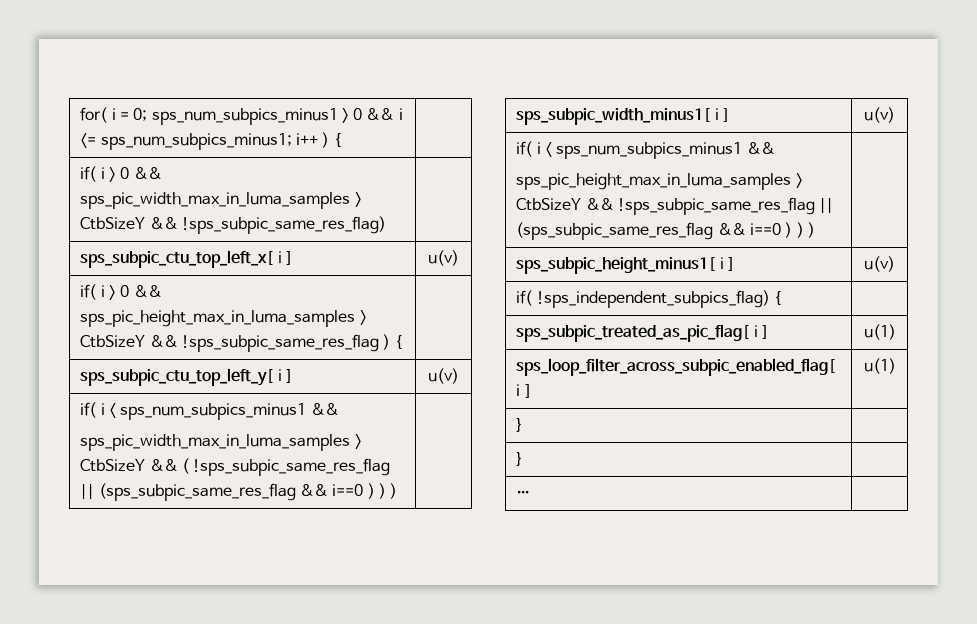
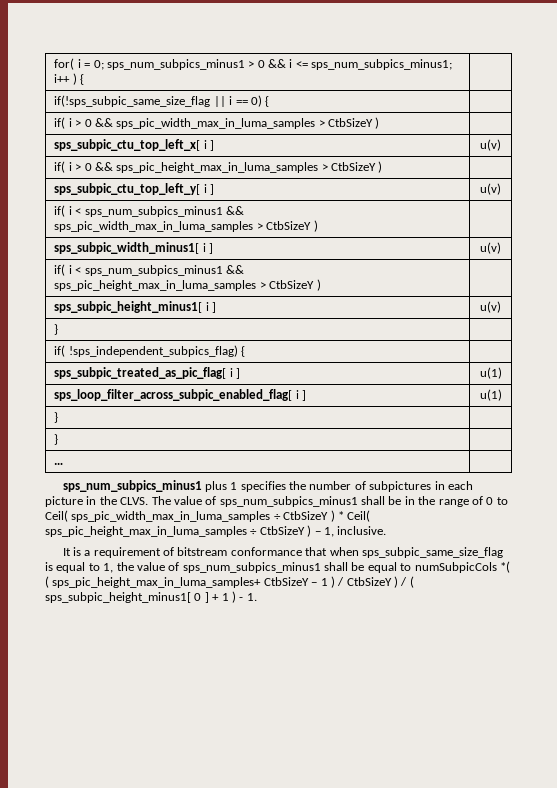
(341, 140) none -> [54,95,270,107] // if(!sps_subpic_same_size_flag || i == 0) { |
[149,216,386,234] && !sps_subpic_same_res_flag) -> [375,117,380,129] )
[149,334,402,352] && !sps_subpic_same_res_flag ) { -> [378,161,383,173] )
[149,458,391,476] [80,483,386,501] && ( !sps_subpic_same_res_flag || (sps_subpic_same_res_flag && i==0 ) ) -> (312, 225) none
[585,197,834,215] [516,222,804,240] && !sps_subpic_same_res_flag || (sps_subpic_same_res_flag && i==0 ) ) -> (315, 284) none
(895, 264) none -> [54,324,59,335] // } |
(531, 494) none -> [62,480,473,492] [45,496,508,507] [45,510,371,522] [45,525,387,537] [62,547,503,558] [45,561,510,573] [45,576,414,588] [45,591,257,603] // sps_num_subpics_minus1 plus 1 specifies the number of subpictures in each picture in the CLVS. The value of sps_num_subpics_minus1 shall be in the range of 0 to Ceil( sps_pic_width_max_in_luma_samples ÷ CtbSizeY ) * Ceil( sps_pic_height_max_in_luma_samples ÷ CtbSizeY ) − 1, inclusive. // It is a requirement of bitstream conformance that when sps_subpic_same_size_flag is equal to 1, the value of sps_num_subpics_minus1 shall be equal to numSubpicCols *( ( sps_pic_height_max_in_luma_samples+ CtbSizeY − 1 ) / CtbSizeY ) / ( sps_subpic_height_minus1[ 0 ] + 1 ) - 1.

